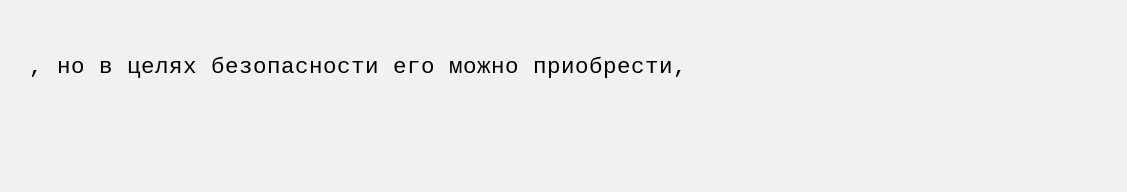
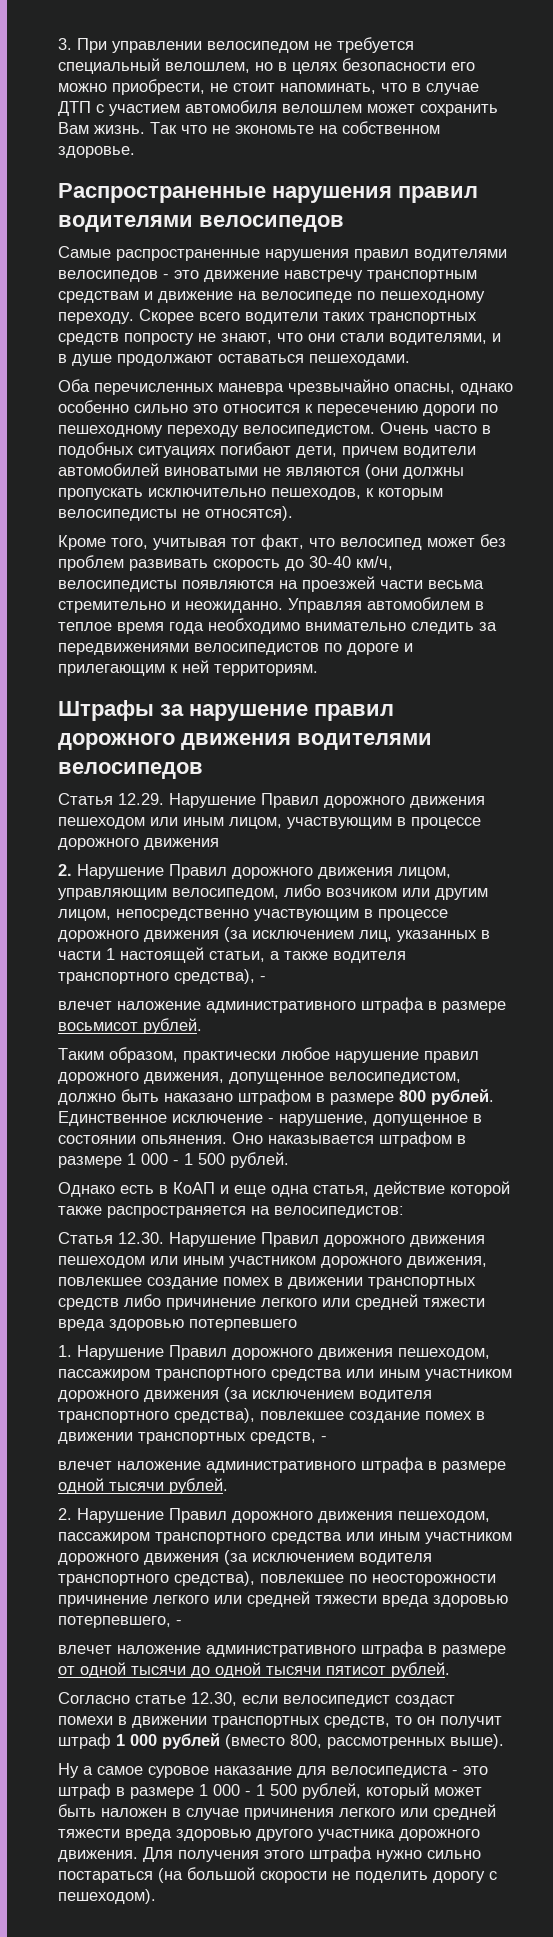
[29,70,43,77] , -> [58,37,414,53] [58,58,250,74] 3. При управлении велосипедом не требуется специальный велошлем,
(687, 67) none -> [210,83,479,95] [58,100,498,116] [58,121,440,134] [58,146,135,158] [58,183,478,203] [58,215,344,232] [58,246,507,261] [58,270,477,282] [58,291,485,303] [58,309,477,324] [58,333,501,345] [58,354,410,366] [58,379,513,395] [58,400,498,416] [58,422,491,437] [58,442,476,458] [58,463,464,479] [58,488,443,500] [58,506,293,521] [58,534,506,550] [58,555,393,571] [58,576,484,592] [58,597,484,613] [58,618,497,634] [58,643,413,655] [58,660,318,676] [58,700,394,721] [58,733,432,750] [58,762,203,779] [58,793,485,808] [58,817,481,829] [58,838,219,850] [58,864,451,879] [58,884,488,900] [58,909,448,921] [58,927,490,942] [58,947,406,963] [58,969,266,984] [58,997,506,1013] [58,1018,202,1034] [58,1047,479,1063] [58,1072,461,1084] [58,1089,494,1105] [58,1111,482,1126] [58,1131,466,1147] [58,1152,289,1168] [58,1181,510,1197] [58,1206,404,1218] [58,1232,485,1247] [58,1256,487,1268] [58,1277,476,1289] [58,1294,485,1310] [58,1319,297,1331] [58,1345,490,1360] [58,1369,512,1381] [58,1387,432,1402] [58,1408,485,1423] [58,1432,327,1444] [58,1457,506,1473] [58,1478,228,1494] [58,1508,490,1523] [58,1532,512,1544] [58,1550,432,1565] [58,1571,496,1586] [58,1591,508,1607] [58,1616,182,1628] [58,1641,506,1657] [58,1662,450,1678] [58,1692,455,1707] [58,1716,502,1728] [58,1733,504,1749] [58,1763,488,1778] [58,1783,482,1799] [58,1804,496,1820] [58,1829,480,1841] [58,1846,481,1862] [58,1867,497,1883] [58,1889,156,1904] не стоит напоминать, что в случае ДТП с участием автомобиля велошлем может сохранить Вам жизнь. Так что не экономьте на собственном здоровье. // Распространенные нарушения правил водителями велосипедов // Самые распространенные нарушения правил водителями велосипедов - это движение навстречу транспортным средствам и движение на велосипеде по пешеходному переходу. Скорее всего водители таких транспортных средств попросту не знают, что они стали водителями, и в душе продолжают оставаться пешеходами. // Оба перечисленных маневра чрезвычайно опасны, однако особенно сильно это относится к пересечению дороги по пешеходному переходу велосипедистом. Очень часто в подобных ситуациях погибают дети, причем водители автомобилей виноватыми не являются (они должны пропускать исключительно пешеходов, к которым велосипедисты не относятся). // Кроме того, учитывая тот факт, что велосипед может без проблем развивать скорость до 30-40 км/ч, велосипедисты появляются на проезжей части весьма стремительно и неожиданно. Управляя автомобилем в теплое время года необходимо внимательно следить за передвижениями велосипедистов по дороге и прилегающим к ней территориям. // Штрафы за нарушение правил дорожного движения водителями велосипедов // Статья 12.29. Нарушение Правил дорожного движения пешеходом или иным лицом, участвующим в процессе дорожного движения // 2. Нарушение Правил дорожного движения лицом, управляющим велосипедом, либо возчиком или другим лицом, непосредственно участвующим в процессе дорожного движения (за исключением лиц, указанных в части 1 настоящей статьи, а также водителя транспортного средства), - // влечет наложение административного штрафа в размере восьмисот рублей. // Таким образом, практически любое нарушение правил дорожного движения, допущенное велосипедистом, должно быть наказано штрафом в размере 800 рублей. Единственное исключение - нарушение, допущенное в состоянии опьянения. Оно наказывается штрафом в размере 1 000 - 1 500 рублей. // Однако есть в КоАП и еще одна статья, действие которой также распространяется на велосипедистов: // Статья 12.30. Нарушение Правил дорожного движения пешеходом или иным участником дорожного движения, повлекшее создание помех в движении транспортных средств либо причинение легкого или средней тяжести вреда здоровью потерпевшего // 1. Нарушение Правил дорожного движения пешеходом, пассажиром транспортного средства или иным участником дорожного движения (за исключением водителя транспортного средства), повлекшее создание помех в движении транспортных средств, - // влечет наложение административного штрафа в размере одной тысячи рублей. // 2. Нарушение Правил дорожного движения пешеходом, пассажиром транспортного средства или иным участником дорожного движения (за исключением водителя транспортного средства), повлекшее по неосторожности причинение легкого или средней тяжести вреда здоровью потерпевшего, - // влечет наложение административного штрафа в размере от одной тысячи до одной тысячи пятисот рублей. // Согласно статье 12.30, если велосипедист создаст помехи в движении транспортных средств, то он получит штраф 1 000 рублей (вместо 800, рассмотренных выше). // Ну а самое суровое наказание для велосипедиста - это штраф в размере 1 000 - 1 500 рублей, который может быть наложен в случае причинения легкого или средней тяжести вреда здоровью другого участника дорожного движения. Для получения этого штрафа нужно сильно постараться (на большой скорости не поделить дорогу с пешеходом).

